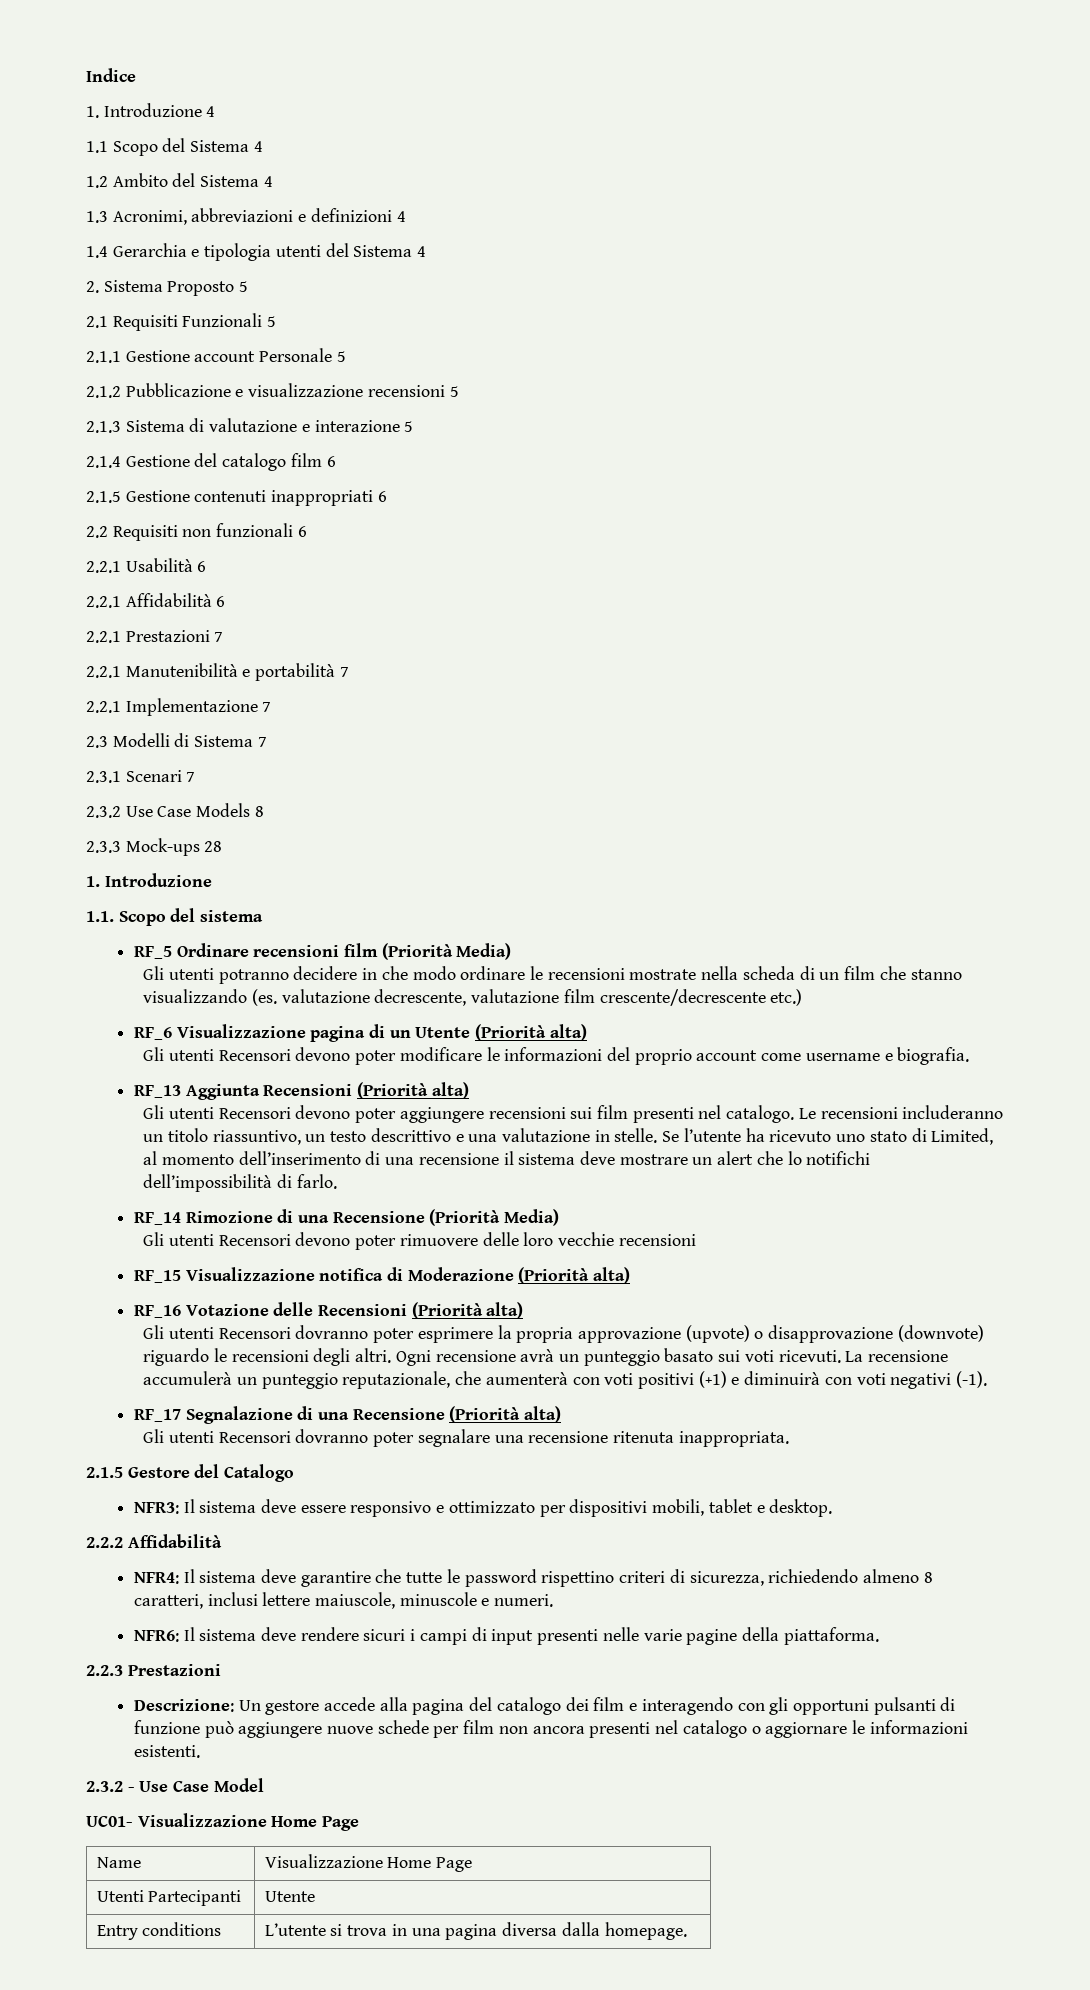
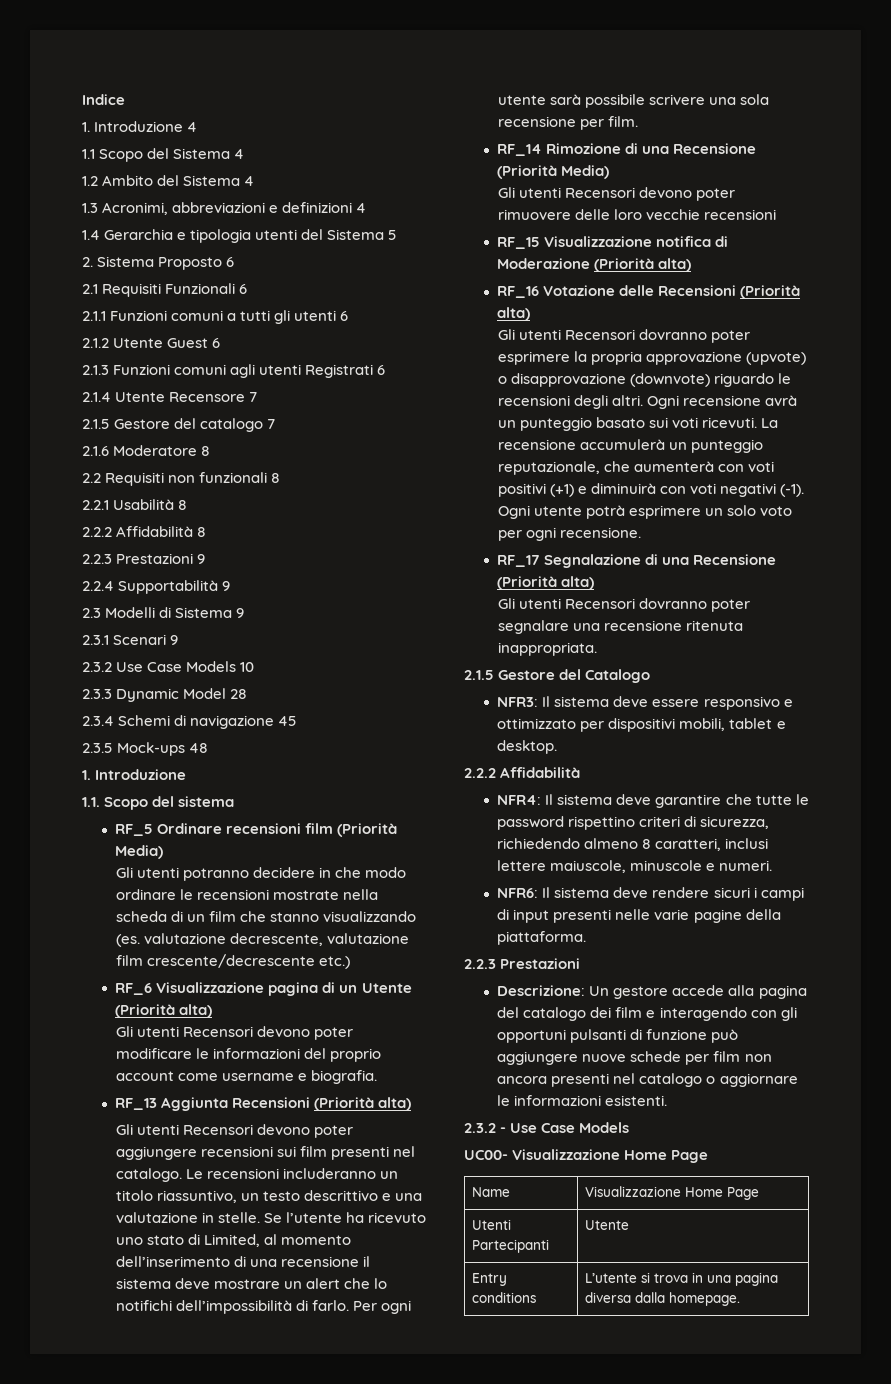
[417,246,427,257] 4 -> [388,230,398,240] 5
[239,281,249,292] 5 -> [226,257,235,267] 6
[267,316,277,327] 5 -> [239,284,248,294] 6
[125,348,346,362] [86,383,459,398] [86,418,414,433] [86,453,336,471] [86,490,387,506] Gestione account Personale 5 // 2.1.2 Pubblicazione e visualizzazione recensioni 5 // 2.1.3 Sistema di valutazione e interazione 5 // 2.1.4 Gestione del catalogo film 6 // 2.1.5 Gestione contenuti inappropriati 6 -> [110,310,349,324] [82,338,221,348] [82,364,386,378] [82,392,258,402] [82,418,276,432] [82,445,211,456] Funzioni comuni a tutti gli utenti 6 // 2.1.2 Utente Guest 6 // 2.1.3 Funzioni comuni agli utenti Registrati 6 // 2.1.4 Utente Recensore 7 // 2.1.5 Gestore del catalogo 7 // 2.1.6 Moderatore 8
[297,526,307,537] 6 -> [271,473,281,483] 8
[197,561,207,572] [86,593,226,608] [86,630,224,643] [86,663,349,681] [86,698,272,716] 6 // 2.2.1 Affidabilità 6 // 2.2.1 Prestazioni 7 // 2.2.1 Manutenibilità e portabilità 7 // 2.2.1 Implementazione 7 -> [178,500,188,510] [82,526,207,537] [82,553,206,564] [82,580,231,594] 8 // 2.2.2 Affidabilità 8 // 2.2.3 Prestazioni 9 // 2.2.4 Supportabilità 9
[257,737,267,747] 7 -> [236,608,245,618] 9
[186,772,196,782] 7 -> [170,635,179,645] 9
[254,806,264,817] 8 -> [240,662,255,672] 10
[125,838,223,856] Mock-ups 28 -> [116,688,248,702] [82,715,298,729] [82,742,209,756] Dynamic Model 28 // 2.3.4 Schemi di navigazione 45 // 2.3.5 Mock-ups 48
(337, 1181) none -> [352,1300,411,1314] [497,94,769,108] [497,116,638,130] Per ogni utente sarà possibile scrivere una sola recensione per film.
(988, 1379) none -> [497,505,792,519] [497,527,641,541] Ogni utente potrà esprimere un solo voto per ogni recensione.
[213,1778,264,1792] [86,1816,133,1827] Model // UC01- -> [579,1122,630,1133] [464,1150,508,1160] Models // UC00-

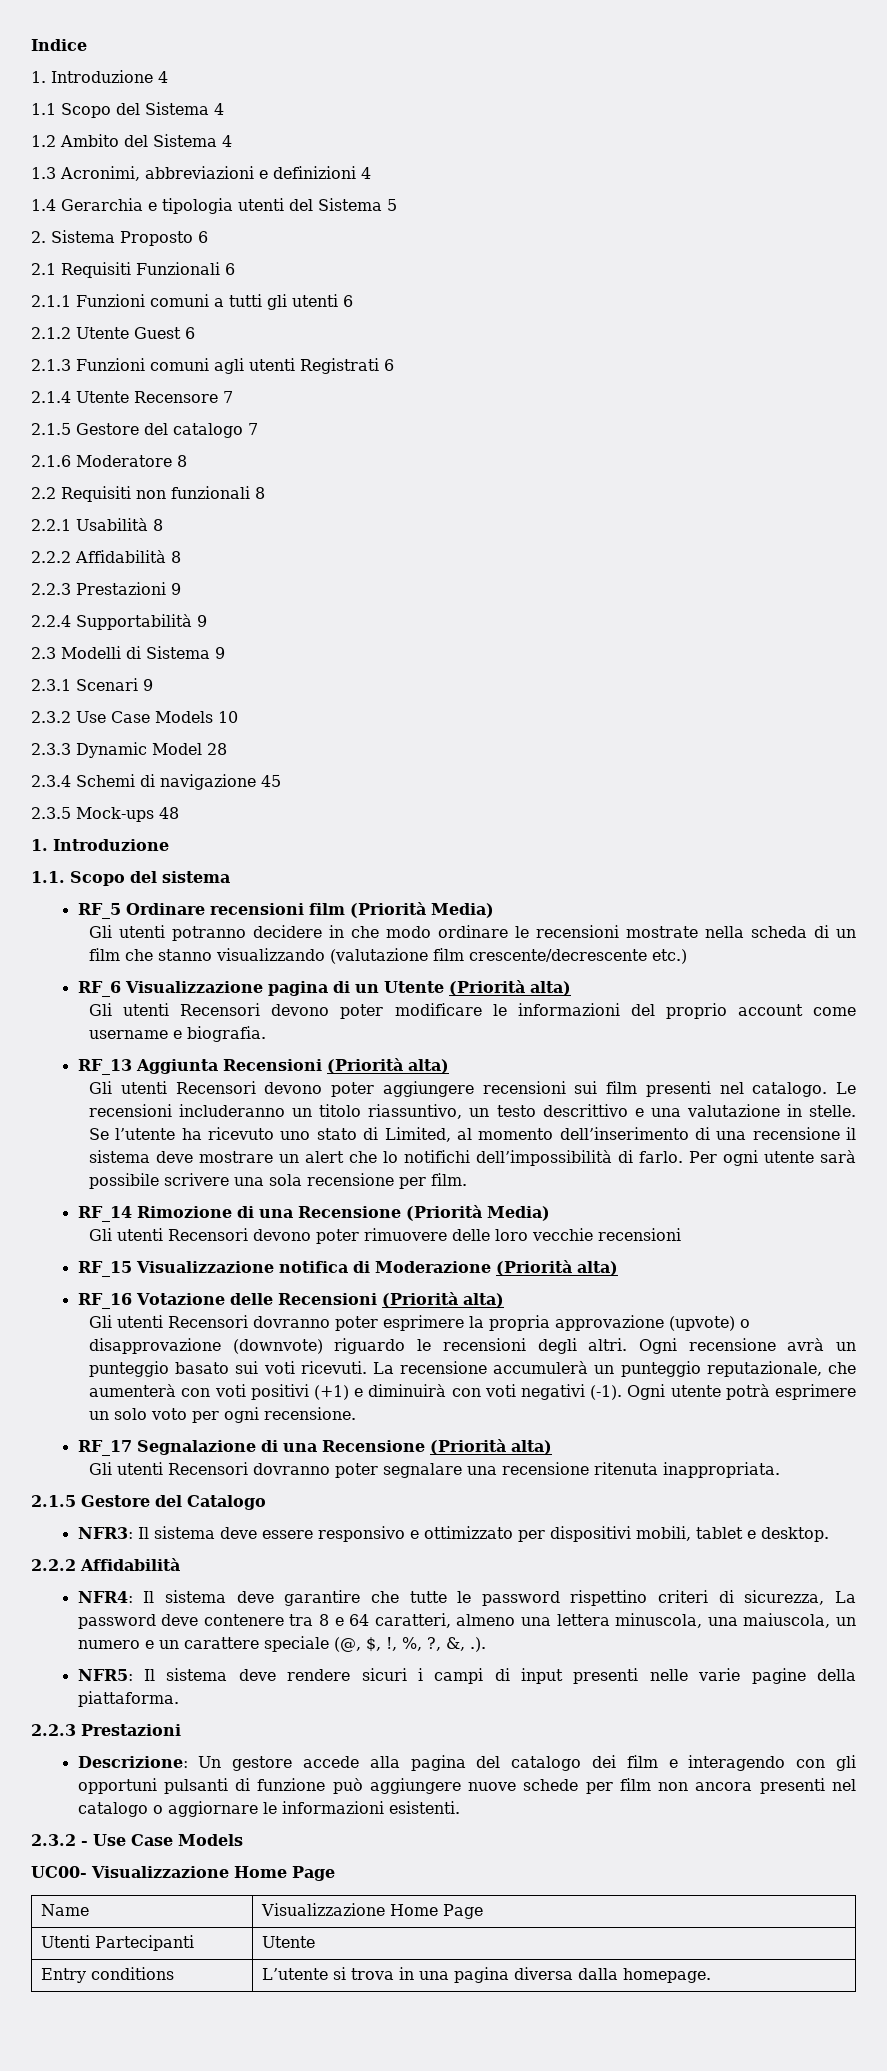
[115,933,409,947] (es. valutazione decrescente, valutazione -> [330,948,429,964] (valutazione
[497,838,769,851] [497,860,773,873] [497,888,539,898] richiedendo almeno 8 caratteri, inclusi lettere maiuscole, minuscole e numeri. // NFR6: -> [835,1591,857,1603] [77,1613,857,1629] [77,1636,486,1652] [77,1669,133,1681] La password deve contenere tra 8 e 64 caratteri, almeno una lettera minuscola, una maiuscola, un numero e un carattere speciale (@, $, !, %, ?, &, .). // NFR5:

